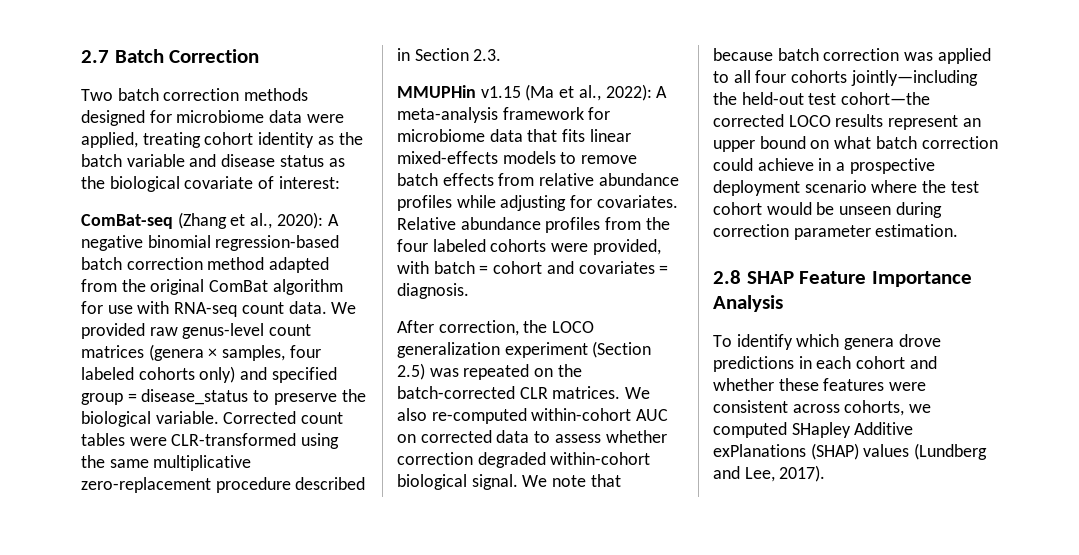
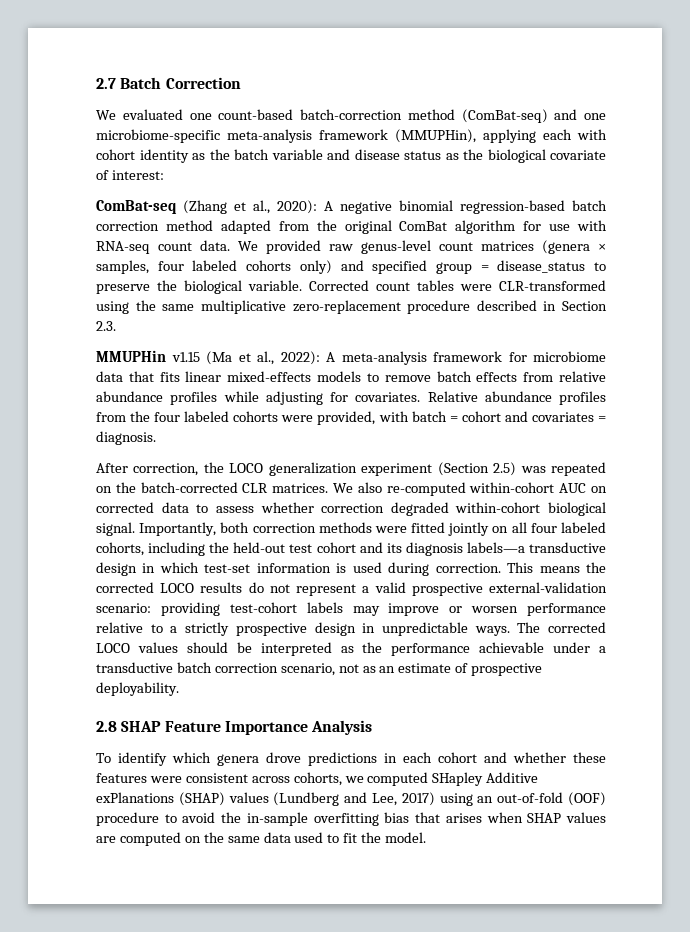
[81,88,309,101] [81,110,344,126] [81,132,201,148] Two batch correction methods designed for microbiome data were applied, treating -> [96,109,606,123] [96,129,607,143] We evaluated one count-based batch-correction method (ComBat-seq) and one microbiome-specific meta-analysis framework (MMUPHin), applying each with
[522,474,621,487] [713,48,991,64] [713,70,978,86] [713,92,931,105] [713,114,981,130] [713,136,998,152] [713,158,935,174] [713,180,979,196] [713,202,942,218] [713,224,959,240] We note that because batch correction was applied to all four cohorts jointly—including the held-out test cohort—the corrected LOCO results represent an upper bound on what batch correction could achieve in a prospective deployment scenario where the test cohort would be unseen during correction parameter estimation. -> [139,522,606,536] [96,542,607,556] [96,562,606,576] [96,582,607,596] [96,602,606,616] [96,622,606,636] [96,642,606,656] [96,662,543,676] [96,682,179,696] Importantly, both correction methods were fitted jointly on all four labeled cohorts, including the held-out test cohort and its diagnosis labels—a transductive design in which test-set information is used during correction. This means the corrected LOCO results do not represent a valid prospective external-validation scenario: providing test-cohort labels may improve or worsen performance relative to a strictly prospective design in unpredictable ways. The corrected LOCO values should be interpreted as the performance achievable under a transductive batch correction scenario, not as an estimate of prospective deployability.
[779,465,826,482] 2017). -> [401,792,607,806] [96,812,607,826] [96,832,427,846] 2017) using an out-of-fold (OOF) procedure to avoid the in-sample overfitting bias that arises when SHAP values are computed on the same data used to fit the model.

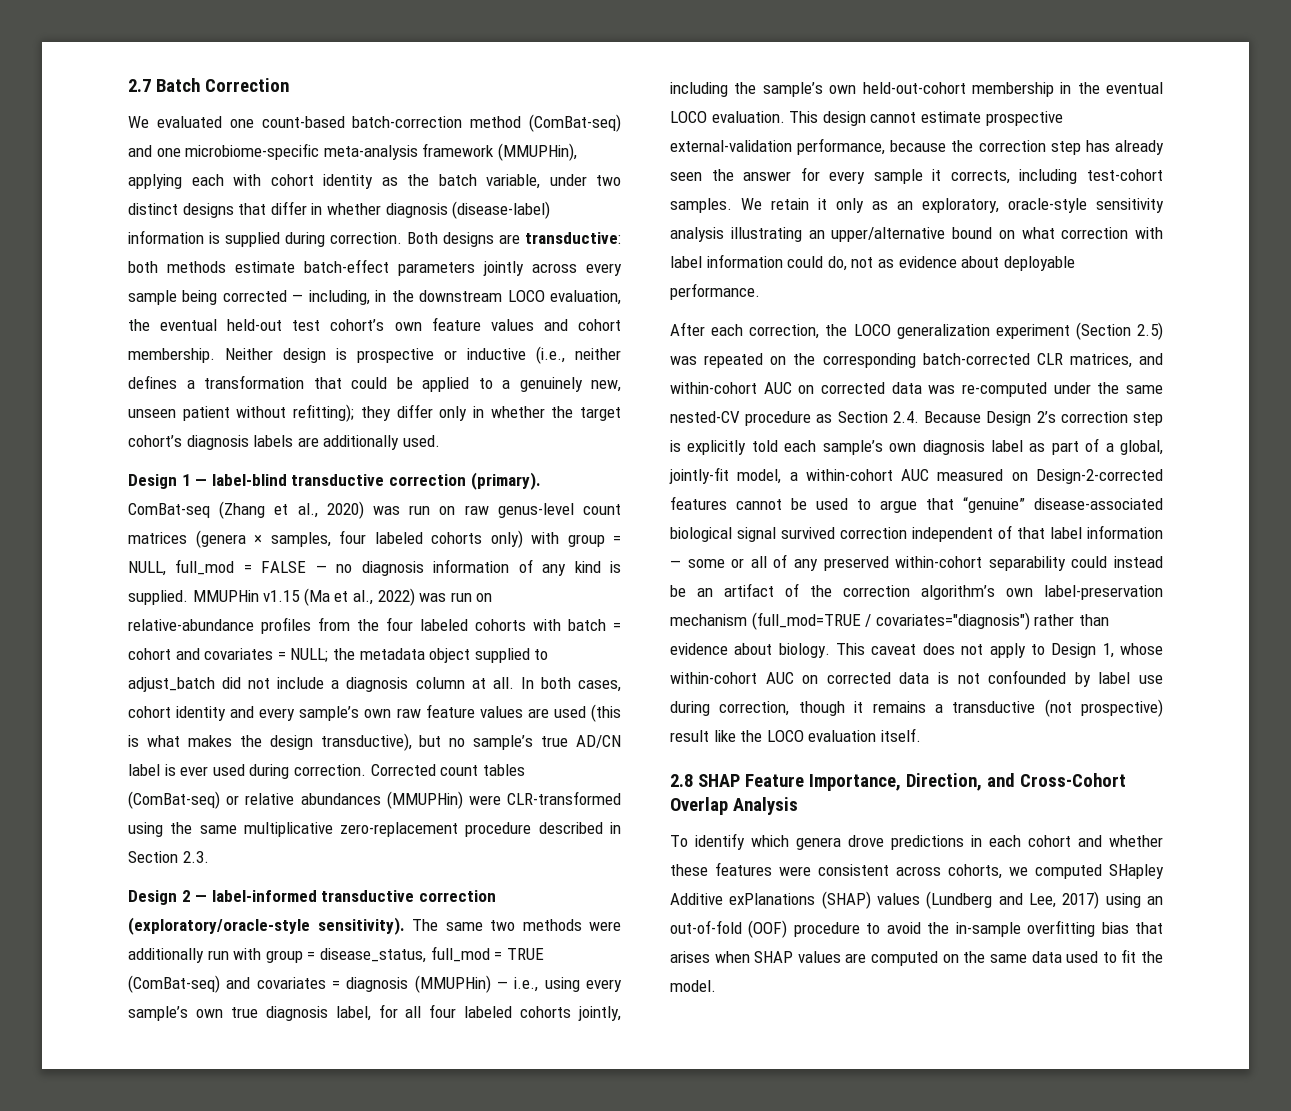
[271,149,606,163] [96,170,164,180] [96,200,607,214] [96,220,607,234] [96,240,321,254] variable and disease status as the biological covariate of interest: // ComBat-seq (Zhang et al., 2020): A negative binomial regression-based batch correction method adapted from the original ComBat algorithm for use with RNA-seq count data. We provided -> [486,174,621,189] [128,201,551,219] [128,230,621,247] [128,259,622,276] [128,290,622,305] [128,317,621,331] [128,346,621,364] [128,375,621,392] [128,404,621,422] [128,435,440,450] [128,472,541,490] [128,501,456,519] variable, under two distinct designs that differ in whether diagnosis (disease-label) information is supplied during correction. Both designs are transductive: both methods estimate batch-effect parameters jointly across every sample being corrected — including, in the downstream LOCO evaluation, the eventual held-out test cohort’s own feature values and cohort membership. Neither design is prospective or inductive (i.e., neither defines a transformation that could be applied to a genuinely new, unseen patient without refitting); they differ only in whether the target cohort’s diagnosis labels are additionally used. // Design 1 — label-blind transductive correction (primary). ComBat-seq (Zhang et al., 2020) was run on
[340,260,606,274] [96,280,454,294] and specified group = disease_status to preserve the biological variable. Corrected count tables -> [531,532,621,547] [128,559,621,576] [128,588,493,606] [128,617,621,634] [128,648,549,663] [128,677,621,692] [128,704,621,722] [128,733,621,751] [128,764,525,779] [128,791,463,809] with group = NULL, full_mod = FALSE — no diagnosis information of any kind is supplied. MMUPHin v1.15 (Ma et al., 2022) was run on relative-abundance profiles from the four labeled cohorts with batch = cohort and covariates = NULL; the metadata object supplied to adjust_batch did not include a diagnosis column at all. In both cases, cohort identity and every sample’s own raw feature values are used (this is what makes the design transductive), but no sample’s true AD/CN label is ever used during correction. Corrected count tables (ComBat-seq) or relative abundances (MMUPHin)
[96,350,606,365] [96,371,606,382] [96,391,606,405] [96,411,607,425] [96,431,156,445] MMUPHin v1.15 (Ma et al., 2022): A meta-analysis framework for microbiome data that fits linear mixed-effects models to remove batch effects from relative abundance profiles while adjusting for covariates. Relative abundance profiles from the four labeled cohorts were provided, with batch = cohort and covariates = diagnosis. -> [128,890,496,905] [128,917,621,935] [128,946,544,963] [128,975,622,993] [128,1004,621,1021] [670,82,1163,97] [670,111,1063,126] [670,138,1164,155] [670,167,1163,184] [670,198,1164,213] [670,227,1163,242] [670,254,1075,271] [670,283,760,300] Design 2 — label-informed transductive correction (exploratory/oracle-style sensitivity). The same two methods were additionally run with group = disease_status, full_mod = TRUE (ComBat-seq) and covariates = diagnosis (MMUPHin) — i.e., using every sample’s own true diagnosis label, for all four labeled cohorts jointly, including the sample’s own held-out-cohort membership in the eventual LOCO evaluation. This design cannot estimate prospective external-validation performance, because the correction step has already seen the answer for every sample it corrects, including test-cohort samples. We retain it only as an exploratory, oracle-style sensitivity analysis illustrating an upper/alternative bound on what correction with label information could do, not as evidence about deployable performance.
(128, 468) none -> [711,324,744,336] each
(136, 487) none -> [822,353,916,368] corresponding
[272,482,607,496] [96,502,606,516] [96,522,606,536] [96,542,607,556] [96,562,606,576] [96,582,607,596] [96,602,606,616] [96,622,606,636] [96,642,606,656] [96,662,543,676] [96,682,179,696] [96,721,308,735] matrices. We also re-computed within-cohort AUC on corrected data to assess whether correction degraded within-cohort biological signal. Importantly, both correction methods were fitted jointly on all four labeled cohorts, including the held-out test cohort and its diagnosis labels—a transductive design in which test-set information is used during correction. This means the corrected LOCO results do not represent a valid prospective external-validation scenario: providing test-cohort labels may improve or worsen performance relative to a strictly prospective design in unpredictable ways. The corrected LOCO values should be interpreted as the performance achievable under a transductive batch correction scenario, not as an estimate of prospective deployability. // 2.8 SHAP Feature Importance -> [1069,353,1163,368] [670,382,1163,397] [670,411,1163,426] [670,438,1163,455] [669,467,1163,484] [670,496,1163,513] [670,525,1163,542] [670,554,1163,571] [670,583,1163,600] [670,612,1109,630] [670,643,1163,658] [670,670,1163,687] [670,699,1163,717] [670,728,921,742] [670,773,1126,791] [670,797,728,815] matrices, and within-cohort AUC on corrected data was re-computed under the same nested-CV procedure as Section 2.4. Because Design 2’s correction step is explicitly told each sample’s own diagnosis label as part of a global, jointly-fit model, a within-cohort AUC measured on Design-2-corrected features cannot be used to argue that “genuine” disease-associated biological signal survived correction independent of that label information — some or all of any preserved within-cohort separability could instead be an artifact of the correction algorithm’s own label-preservation mechanism (full_mod=TRUE / covariates="diagnosis") rather than evidence about biology. This caveat does not apply to Design 1, whose within-cohort AUC on corrected data is not confounded by label use during correction, though it remains a transductive (not prospective) result like the LOCO evaluation itself. // 2.8 SHAP Feature Importance, Direction, and Cross-Cohort Overlap

